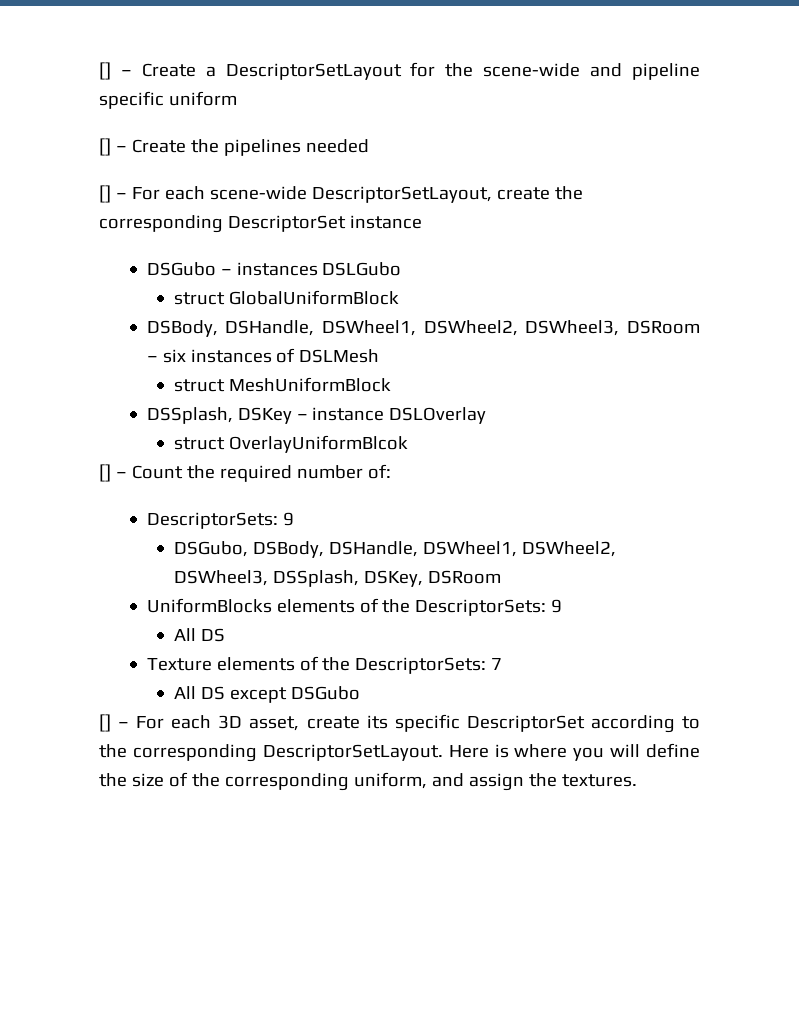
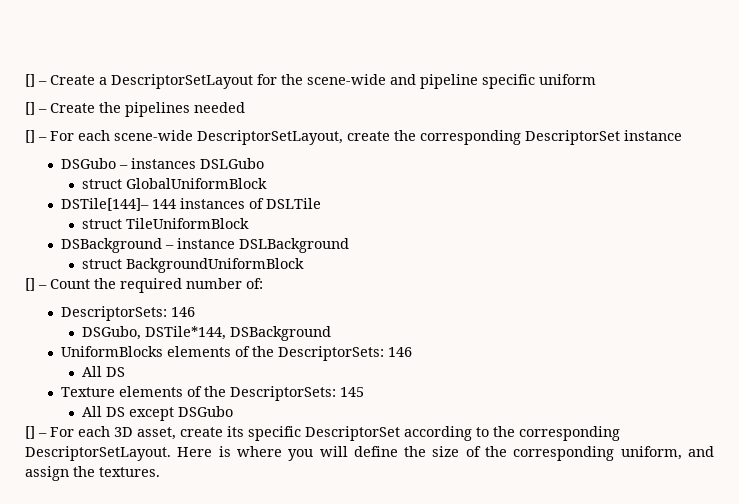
[146,320,700,337] [146,349,186,363] DSBody, DSHandle, DSWheel1, DSWheel2, DSWheel3, DSRoom – six -> [61,198,177,211] DSTile[144]– 144
[299,349,380,363] [173,377,391,392] [146,407,292,424] DSLMesh // struct MeshUniformBlock // DSSplash, DSKey -> [266,198,322,209] [81,218,249,229] [61,238,163,253] DSLTile // struct TileUniformBlock // DSBackground
[389,407,487,424] [173,435,408,453] DSLOverlay // struct OverlayUniformBlcok -> [239,238,350,253] [81,258,304,273] DSLBackground // struct BackgroundUniformBlock
[282,512,294,526] 9 -> [171,307,196,317] 146
[252,541,616,558] [173,570,501,587] DSBody, DSHandle, DSWheel1, DSWheel2, DSWheel3, DSSplash, DSKey, DSRoom -> [144,326,331,341] DSTile*144, DSBackground
[551,599,563,613] 9 -> [388,347,413,357] 146
[491,658,503,670] 7 -> [340,387,365,397] 145

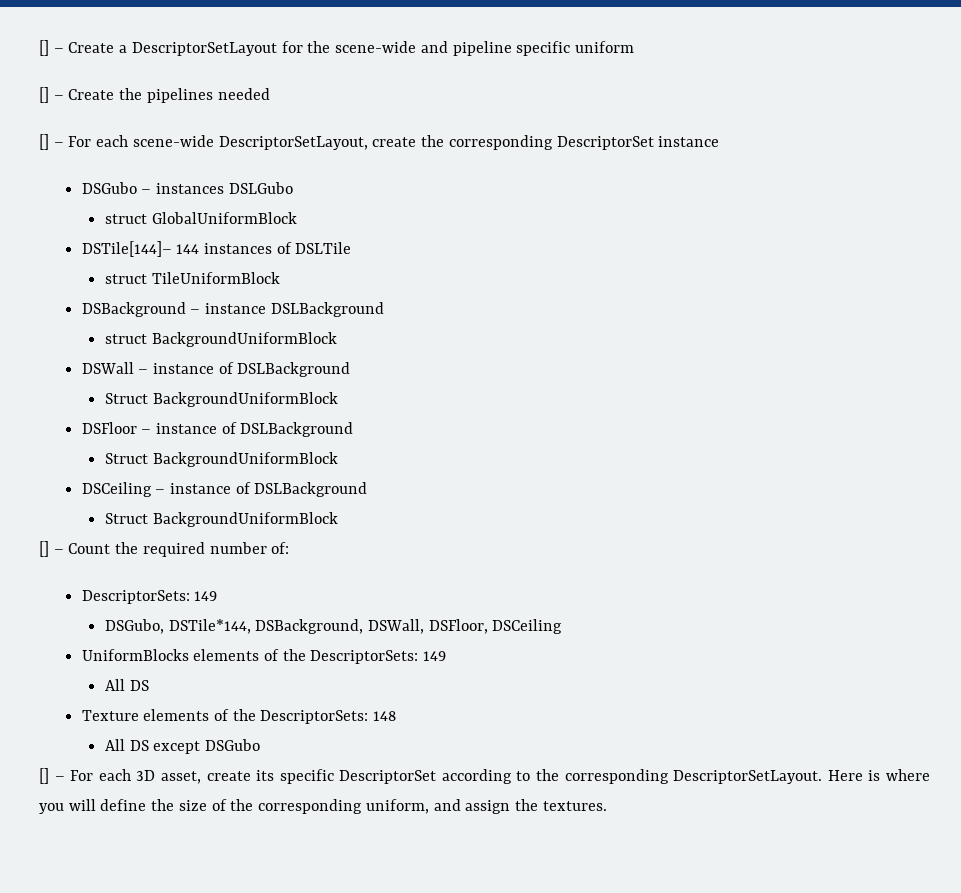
(304, 265) none -> [81,362,351,377] [104,392,338,407] [81,422,354,437] [104,452,338,467] [81,482,368,497] [104,512,338,527] // DSWall – instance of DSLBackground // Struct BackgroundUniformBlock // DSFloor – instance of DSLBackground // Struct BackgroundUniformBlock // DSCeiling – instance of DSLBackground // Struct BackgroundUniformBlock
[171,307,196,317] 146 -> [194,591,218,601] 149
[229,326,331,341] DSBackground -> [255,619,563,634] DSBackground, DSWall, DSFloor, DSCeiling
[388,347,413,357] 146 -> [423,651,447,661] 149
[340,387,365,397] 145 -> [373,711,397,721] 148

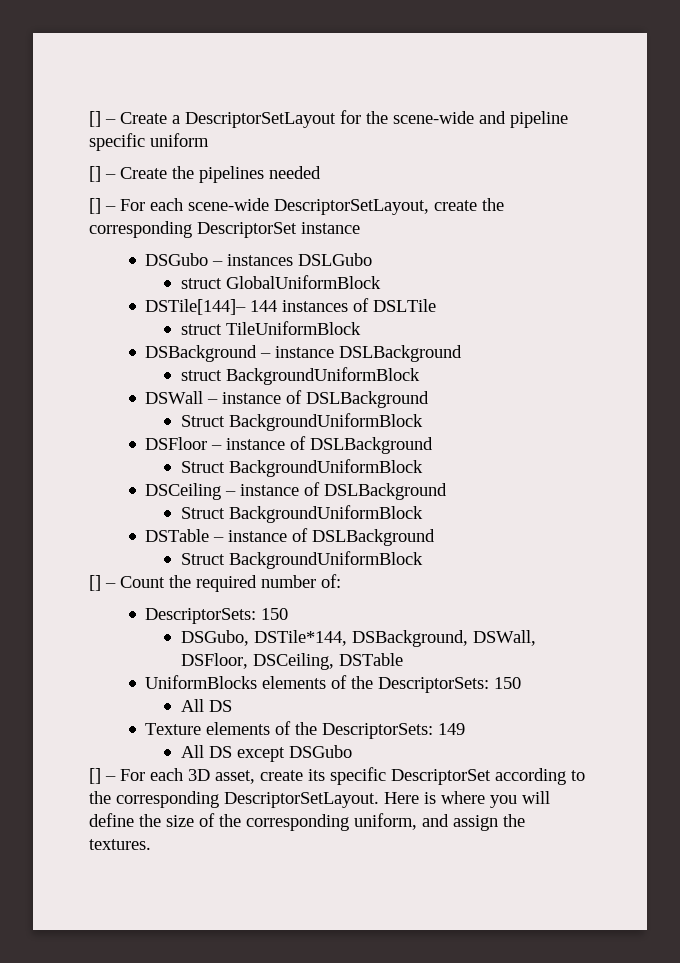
(338, 519) none -> [145,528,436,546] [180,551,423,569] // DSTable – instance of DSLBackground // Struct BackgroundUniformBlock
[194,591,218,601] 149 -> [261,608,289,620] 150
[492,619,563,634] DSCeiling -> [252,653,403,670] DSCeiling, DSTable
[423,651,447,661] 149 -> [494,677,522,689] 150
[373,711,397,721] 148 -> [438,723,466,735] 149

